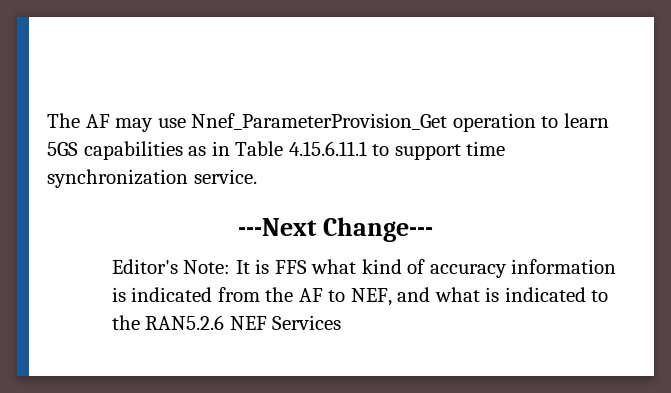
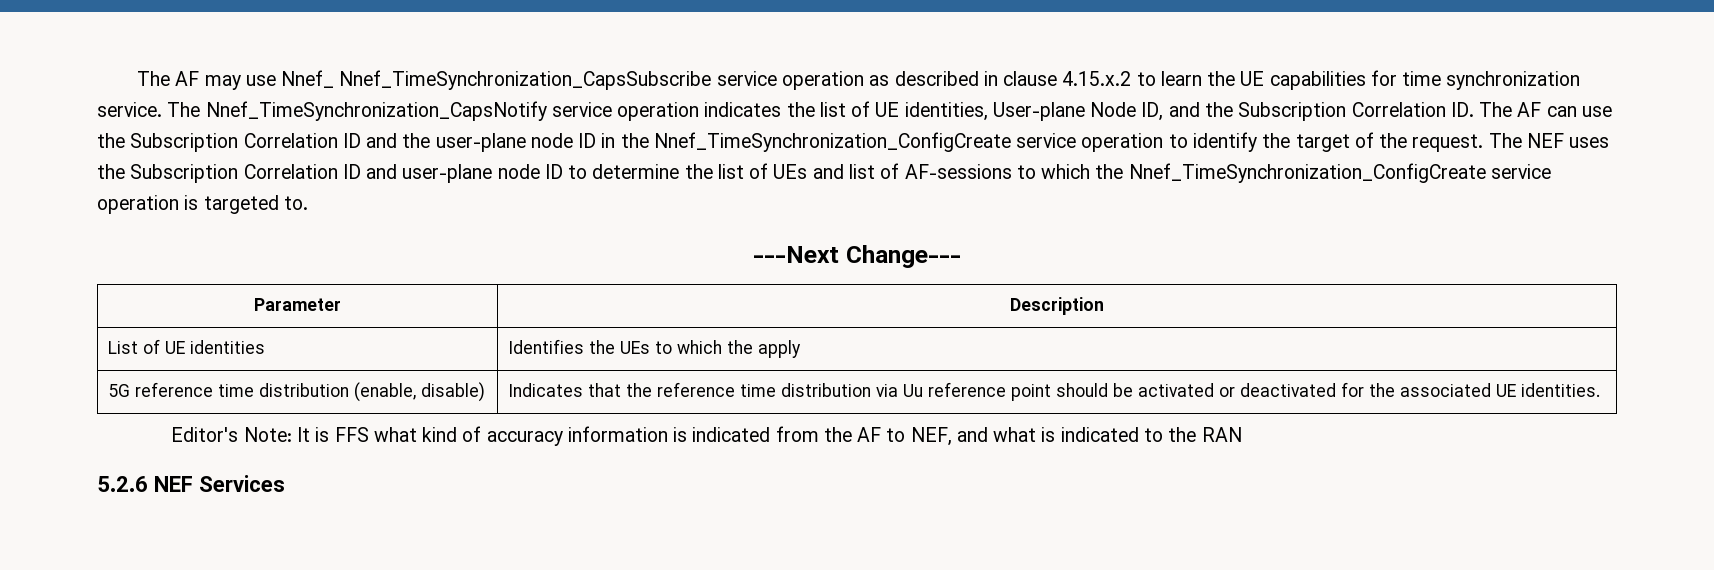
[191,113,609,132] [47,141,506,160] [47,169,257,188] [238,217,433,242] Nnef_ParameterProvision_Get operation to learn 5GS capabilities as in Table 4.15.6.11.1 to support time synchronization service. // ---Next Change--- -> [281,70,1581,90] [97,101,1612,121] [97,132,1610,152] [97,163,1551,183] [97,195,308,214] [753,245,961,268] [254,298,341,311] [1010,297,1104,315] [108,339,266,354] [508,339,802,358] [108,382,486,402] [508,382,1601,401] Nnef_ Nnef_TimeSynchronization_CapsSubscribe service operation as described in clause 4.15.x.2 to learn the UE capabilities for time synchronization service. The Nnef_TimeSynchronization_CapsNotify service operation indicates the list of UE identities, User-plane Node ID, and the Subscription Correlation ID. The AF can use the Subscription Correlation ID and the user-plane node ID in the Nnef_TimeSynchronization_ConfigCreate service operation to identify the target of the request. The NEF uses the Subscription Correlation ID and user-plane node ID to determine the list of UEs and list of AF-sessions to which the Nnef_TimeSynchronization_ConfigCreate service operation is targeted to. // ---Next Change--- // Parameter | Description // List of UE identities | Identifies the UEs to which the apply // 5G reference time distribution (enable, disable) | Indicates that the reference time distribution via Uu reference point should be activated or deactivated for the associated UE identities.
[145,315,225,330] RAN5.2.6 -> [1201,427,1242,442] [97,476,148,492] RAN // 5.2.6

